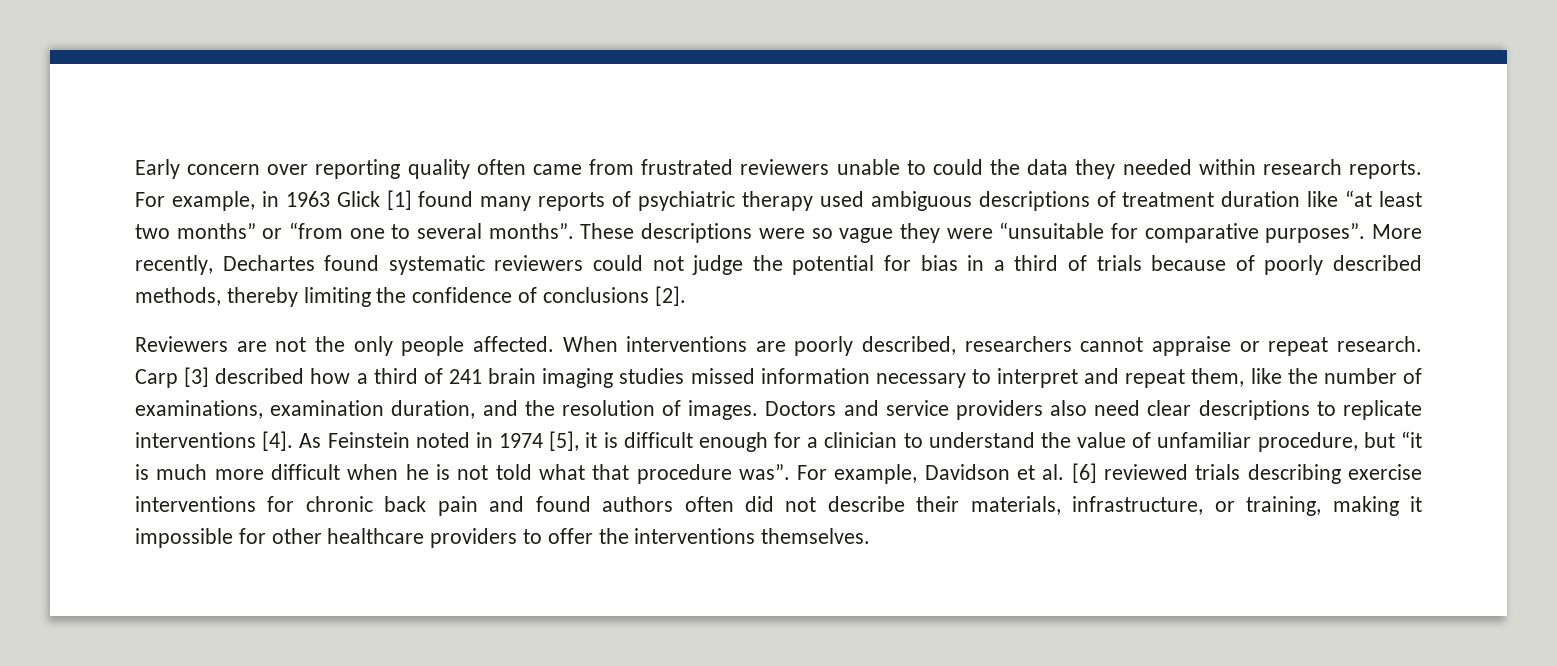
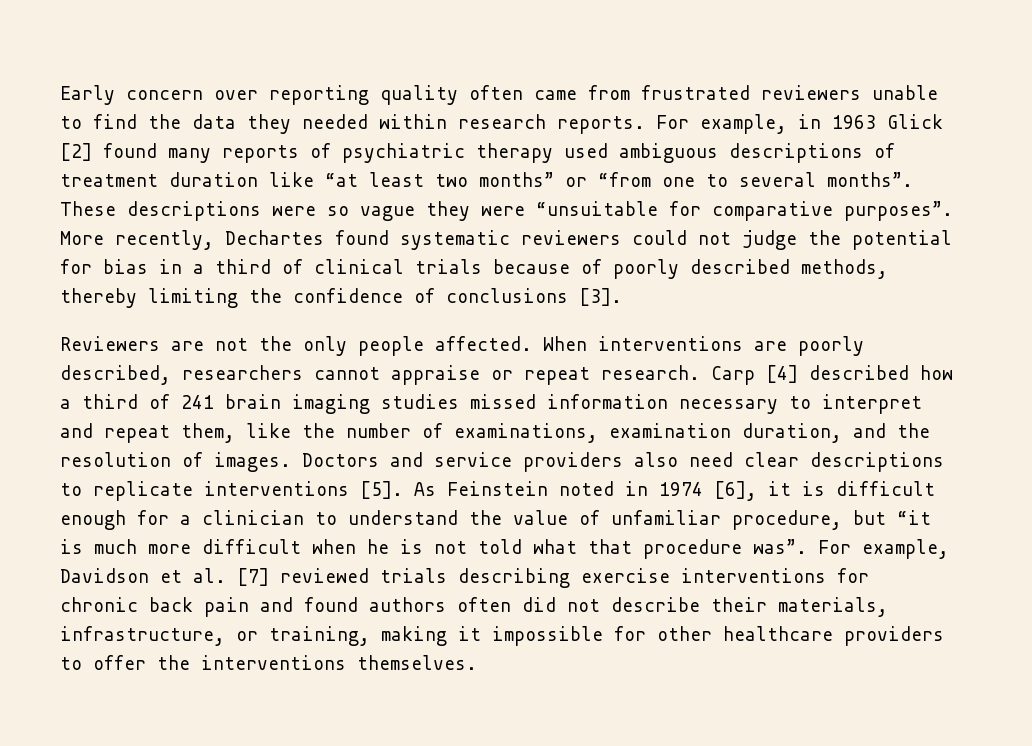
[932,159,983,175] could -> [93,114,137,129] find
[386,190,412,210] [1] -> [60,143,92,161] [2]
(1088, 263) none -> [314,259,404,274] clinical
[654,286,686,306] [2]. -> [579,288,622,306] [3].
[184,367,210,387] [3] -> [766,365,798,383] [4]
[262,431,294,451] [4]. -> [360,481,403,499] [5].
[549,431,580,451] [5], -> [714,481,757,501] [6],
[1071,463,1097,483] [6] -> [237,568,269,586] [7]

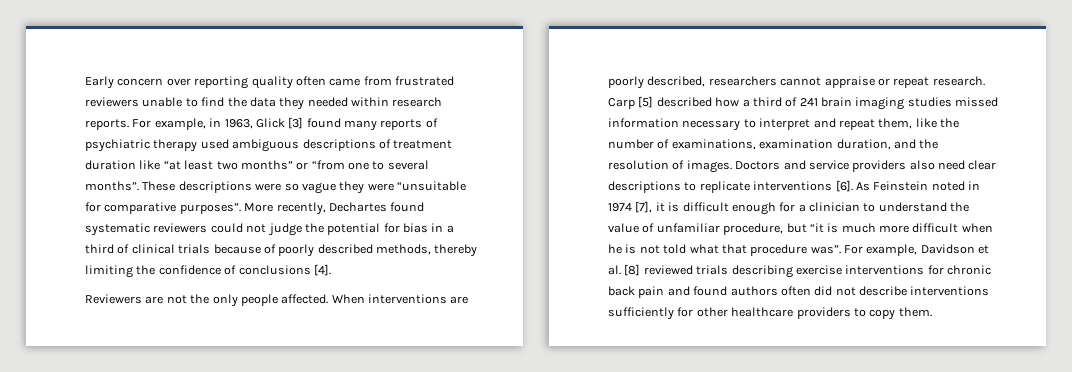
[832,114,943,129] [60,143,92,161] 1963 Glick [2] -> [224,117,304,129] 1963, Glick [3]
[579,288,622,306] [3]. -> [313,264,331,276] [4].
[766,365,798,383] [4] -> [638,96,654,108] [5]
[360,481,403,499] [5]. -> [835,180,853,192] [6].
[714,481,757,501] [6], -> [635,201,653,213] [7],
[237,568,269,586] [7] -> [624,264,641,276] [8]
[711,597,888,617] [60,626,603,646] their materials, infrastructure, or training, making it impossible -> [910,286,990,296] [608,307,674,320] interventions sufficiently
[93,655,477,670] offer the interventions themselves. -> [869,307,932,320] copy them.

